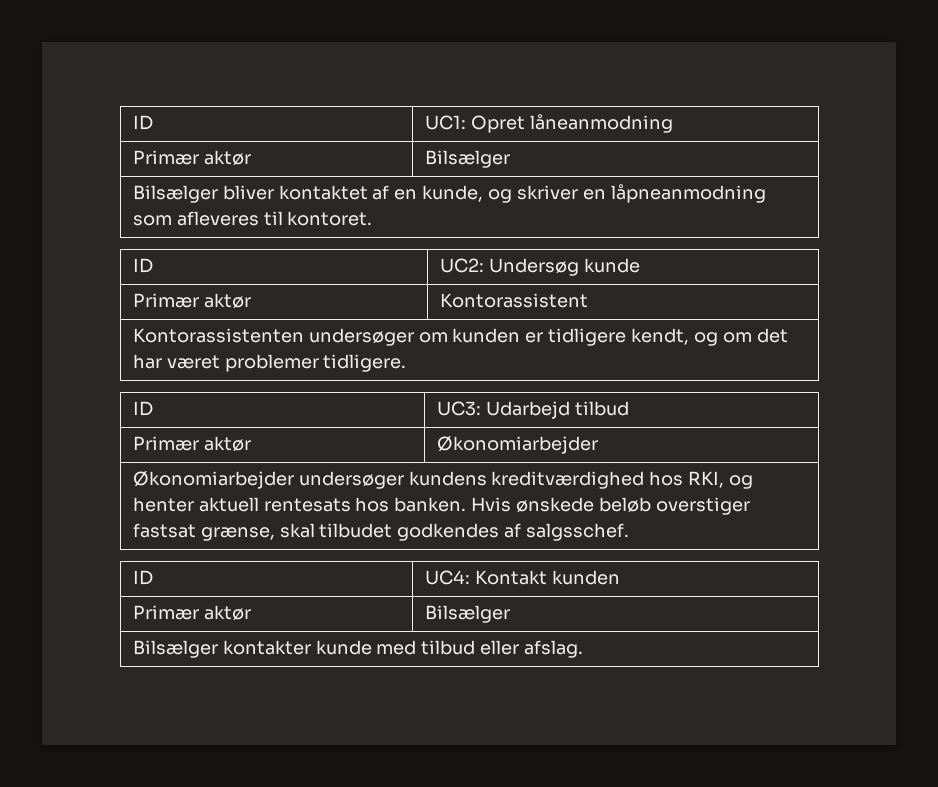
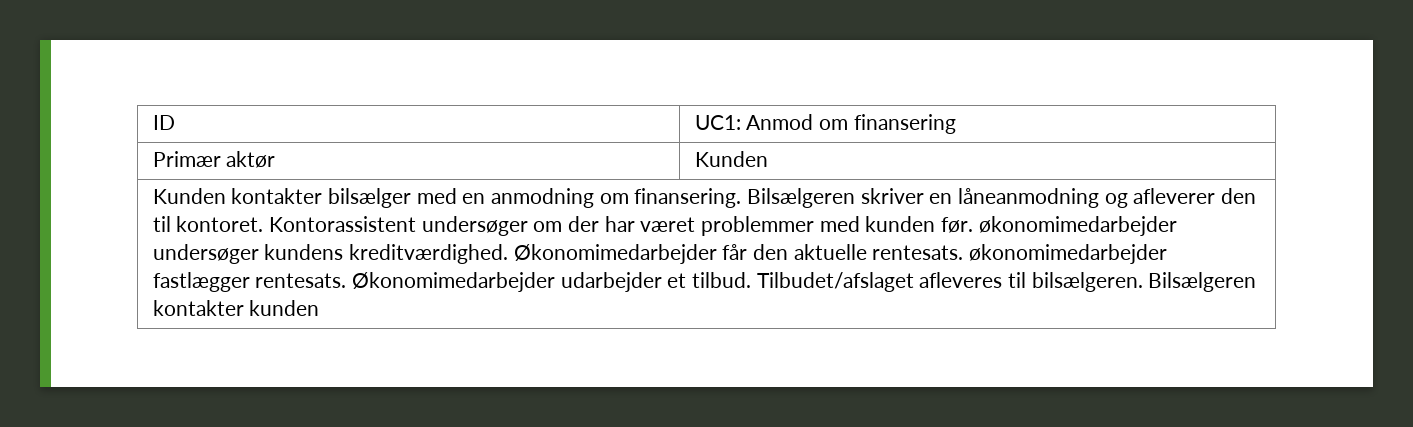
[470,114,673,133] [132,150,251,165] [424,150,510,168] [132,184,766,203] [132,211,373,226] [132,258,153,273] [439,258,640,276] [132,293,251,308] [439,293,588,308] [132,328,788,346] [132,354,407,372] [132,401,153,416] [436,401,629,419] [132,436,251,451] [436,436,598,454] [132,471,753,489] [132,497,750,515] [132,523,629,541] [132,570,153,585] [424,570,620,585] [132,605,251,620] [424,605,510,623] [132,640,583,658] Opret låneanmodning // Primær aktør | Bilsælger // Bilsælger bliver kontaktet af en kunde, og skriver en låpneanmodning som afleveres til kontoret. // ID | UC2: Undersøg kunde // Primær aktør | Kontorassistent // Kontorassistenten undersøger om kunden er tidligere kendt, og om det har været problemer tidligere. // ID | UC3: Udarbejd tilbud // Primær aktør | Økonomiarbejder // Økonomiarbejder undersøger kundens kreditværdighed hos RKI, og henter aktuell rentesats hos banken. Hvis ønskede beløb overstiger fastsat grænse, skal tilbudet godkendes af salgsschef. // ID | UC4: Kontakt kunden // Primær aktør | Bilsælger // Bilsælger kontakter kunde med tilbud eller afslag. -> [746,114,956,134] [152,151,276,168] [694,151,768,167] [152,188,1257,208] [152,216,1177,236] [152,244,1168,264] [152,272,1257,292] [152,300,320,316] Anmod om finansering // Primær aktør | Kunden // Kunden kontakter bilsælger med en anmodning om finansering. Bilsælgeren skriver en låneanmodning og afleverer den til kontoret. Kontorassistent undersøger om der har været problemmer med kunden før. økonomimedarbejder undersøger kundens kreditværdighed. Økonomimedarbejder får den aktuelle rentesats. økonomimedarbejder fastlægger rentesats. Økonomimedarbejder udarbejder et tilbud. Tilbudet/afslaget afleveres til bilsælgeren. Bilsælgeren kontakter kunden

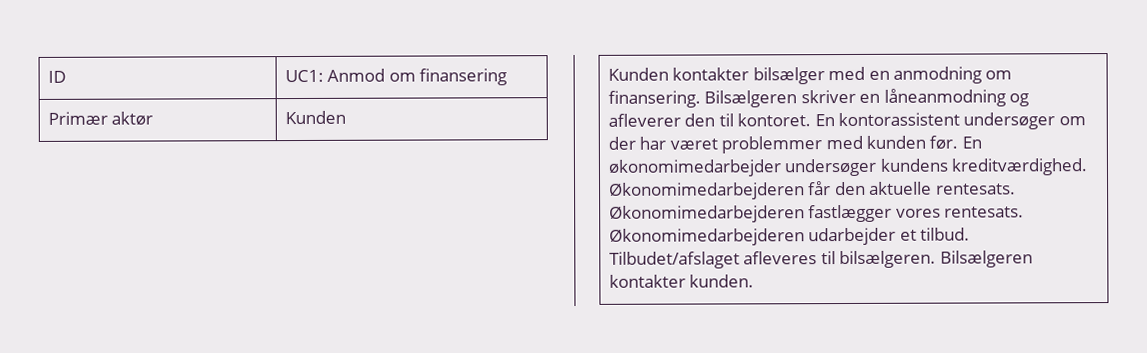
[269,216,417,232] Kontorassistent -> [814,112,961,127] En kontorassistent
(974, 225) none -> [961,136,982,149] En
[513,244,717,264] Økonomimedarbejder -> [608,182,805,200] Økonomimedarbejderen
[969,244,1168,264] [152,272,556,292] økonomimedarbejder fastlægger rentesats. Økonomimedarbejder -> [608,204,1025,223] [608,228,805,246] Økonomimedarbejderen fastlægger vores rentesats. Økonomimedarbejderen
[249,300,320,316] kunden -> [689,274,755,288] kunden.

